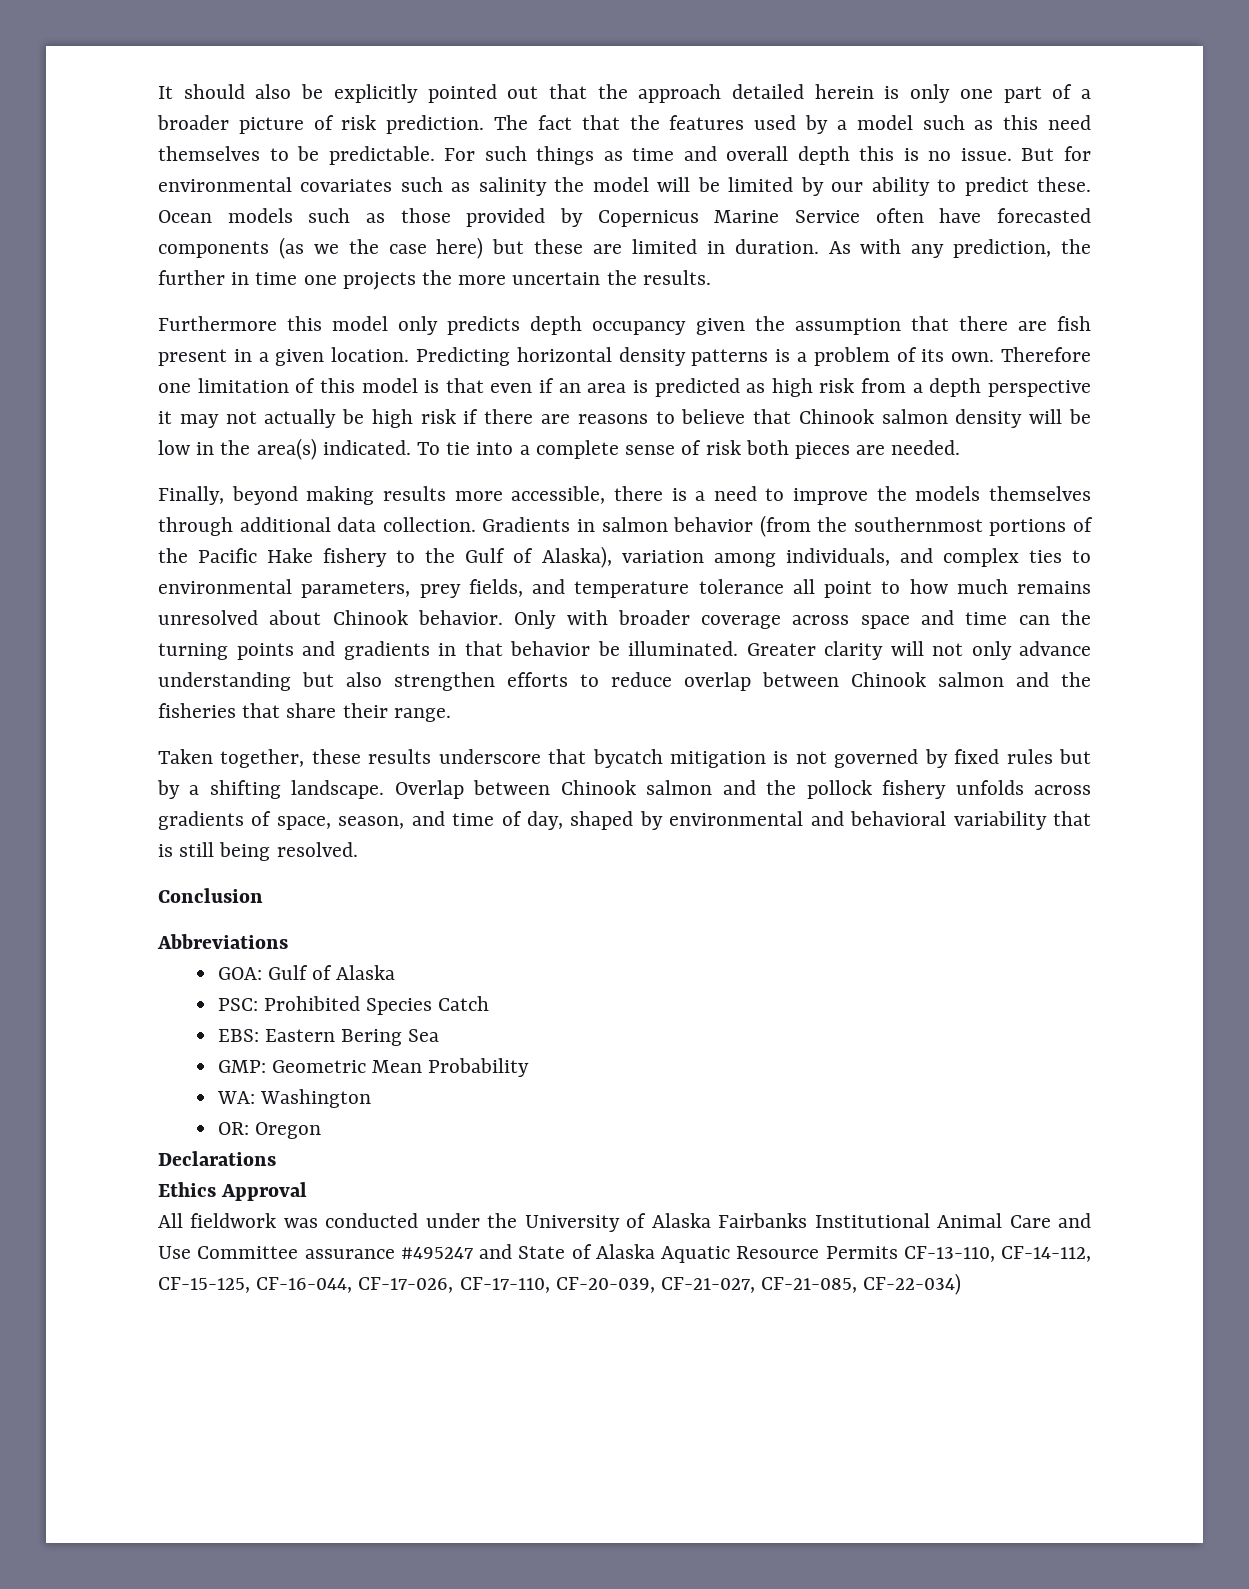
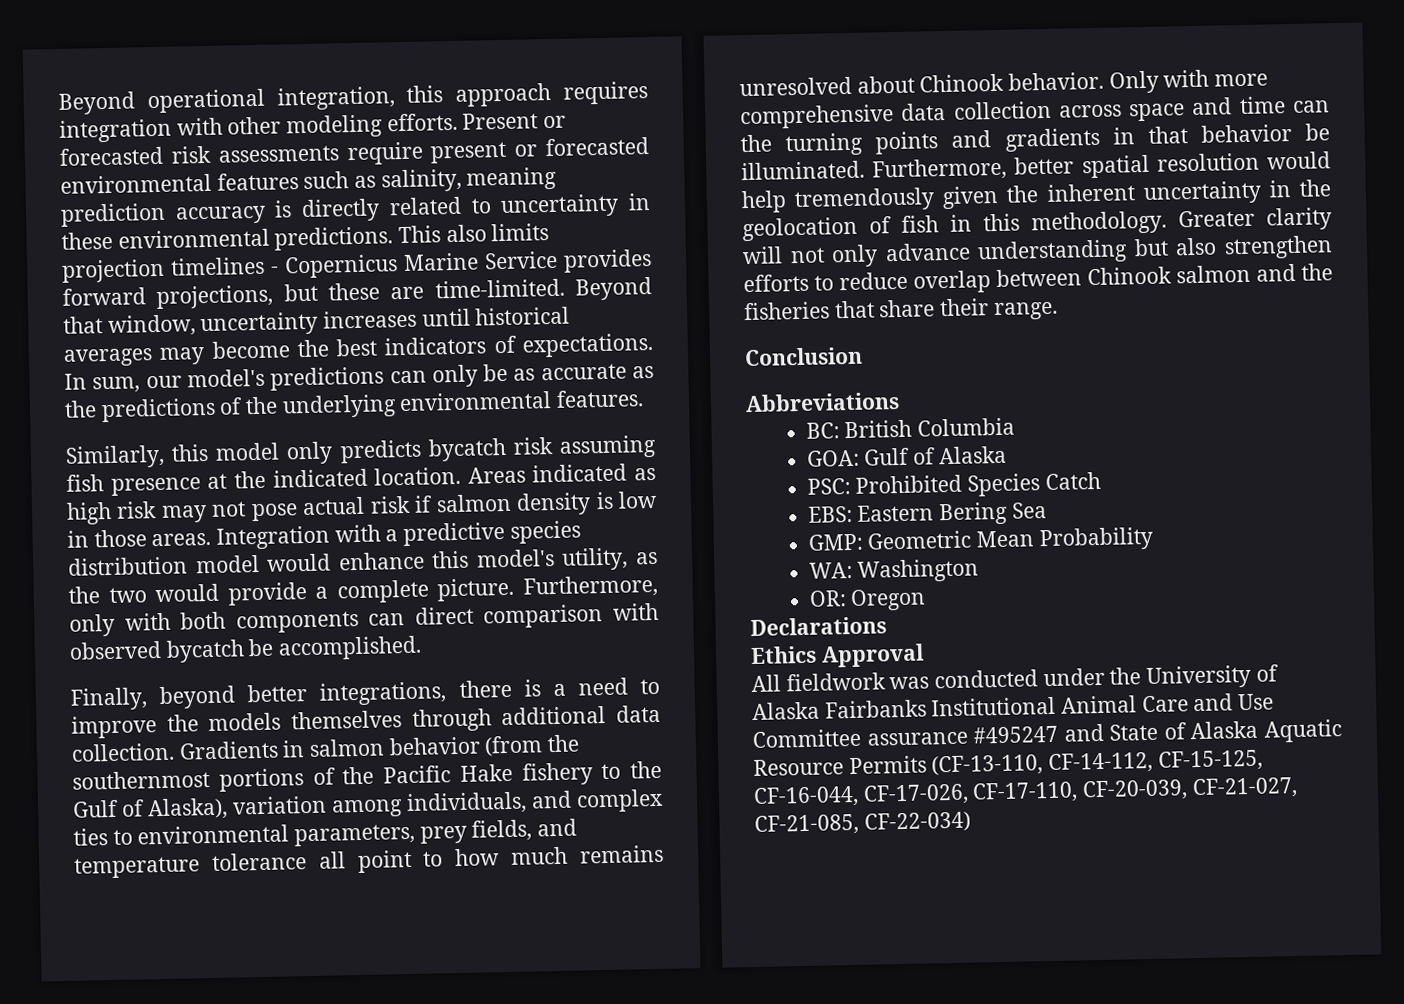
[158,84,1092,103] [157,115,1092,134] [158,146,1091,165] [158,177,1091,196] [158,208,1091,227] [158,237,1091,259] [158,270,711,290] [158,316,1091,335] [158,347,1091,366] [158,378,1092,397] [158,409,1092,428] [158,438,961,460] [158,486,606,505] It should also be explicitly pointed out that the approach detailed herein is only one part of a broader picture of risk prediction. The fact that the features used by a model such as this need themselves to be predictable. For such things as time and overall depth this is no issue. But for environmental covariates such as salinity the model will be limited by our ability to predict these. Ocean models such as those provided by Copernicus Marine Service often have forecasted components (as we the case here) but these are limited in duration. As with any prediction, the further in time one projects the more uncertain the results. // Furthermore this model only predicts depth occupancy given the assumption that there are fish present in a given location. Predicting horizontal density patterns is a problem of its own. Therefore one limitation of this model is that even if an area is predicted as high risk from a depth perspective it may not actually be high risk if there are reasons to believe that Chinook salmon density will be low in the area(s) indicated. To tie into a complete sense of risk both pieces are needed. // Finally, beyond making results more accessible, -> [58,81,648,115] [59,112,567,143] [59,137,649,166] [60,166,558,194] [60,192,651,227] [61,223,550,251] [61,248,652,283] [62,276,652,309] [63,306,571,338] [63,332,654,367] [64,363,654,394] [64,389,645,423] [65,434,657,469] [66,463,656,496] [66,490,658,525] [67,520,581,550] [68,547,658,576] [68,574,658,606] [69,602,659,637] [69,635,423,663] [70,681,448,711] Beyond operational integration, this approach requires integration with other modeling efforts. Present or forecasted risk assessments require present or forecasted environmental features such as salinity, meaning prediction accuracy is directly related to uncertainty in these environmental predictions. This also limits projection timelines - Copernicus Marine Service provides forward projections, but these are time-limited. Beyond that window, uncertainty increases until historical averages may become the best indicators of expectations. In sum, our model's predictions can only be as accurate as the predictions of the underlying environmental features. // Similarly, this model only predicts bycatch risk assuming fish presence at the indicated location. Areas indicated as high risk may not pose actual risk if salmon density is low in those areas. Integration with a predictive species distribution model would enhance this model's utility, as the two would provide a complete picture. Furthermore, only with both components can direct comparison with observed bycatch be accomplished. // Finally, beyond better integrations,
[617,610,782,629] broader coverage -> [1214,73,1269,87] [740,100,1052,130] more comprehensive data collection
(738, 648) none -> [872,151,1331,182] [741,179,1331,214] [742,210,1167,242] Furthermore, better spatial resolution would help tremendously given the inherent uncertainty in the geolocation of fish in this methodology.
[158,749,1091,768] [157,780,1091,799] [158,811,1091,830] [158,842,358,861] // Taken together, these results underscore that bycatch mitigation is not governed by fixed rules but by a shifting landscape. Overlap between Chinook salmon and the pollock fishery unfolds across gradients of space, season, and time of day, shaped by environmental and behavioral variability that is still being resolved. -> (1058, 311) none
(288, 941) none -> [805,417,1015,439] // BC: British Columbia
[903,1246,995,1262] CF-13-110, -> [931,754,1044,777] (CF-13-110,

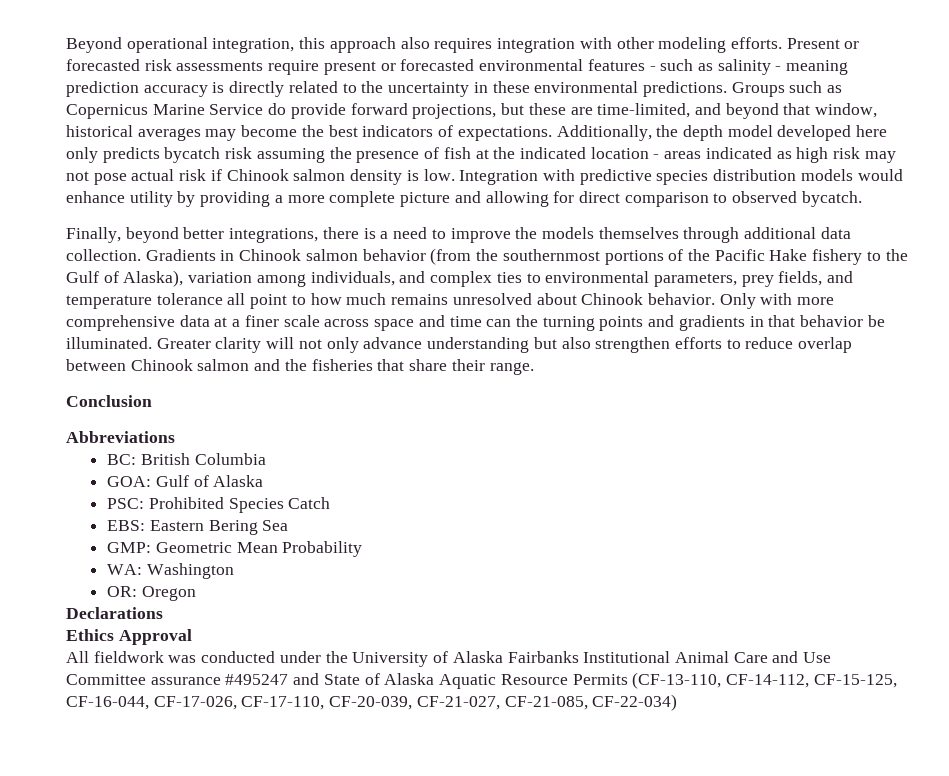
(552, 94) none -> [400,37,430,49] also
[303,168,462,193] such as salinity, -> [649,59,782,75] - such as salinity -
(492, 206) none -> [361,81,384,93] the
[398,223,550,244] [61,256,279,283] This also limits projection timelines - -> [731,81,843,97] Groups such as
[563,248,652,273] provides -> [268,103,346,119] do provide
[434,276,652,301] [63,308,471,338] time-limited. Beyond that window, uncertainty increases until -> [597,103,878,119] time-limited, and beyond that window,
[64,363,654,394] [64,389,645,423] [65,442,281,469] In sum, our model's predictions can only be as accurate as the predictions of the underlying environmental features. // Similarly, this model -> [556,125,888,141] Additionally, the depth model developed here
[66,466,526,496] fish presence at the indicated location. Areas -> [329,147,702,163] the presence of fish at the indicated location - areas
(434, 504) none -> [226,169,289,181] Chinook
[618,490,658,509] [67,529,212,548] low in those areas. -> [423,169,455,181] low.
[385,529,399,542] a -> (575, 175) none
[194,554,260,574] model -> [800,169,853,181] models
[431,547,658,571] [68,574,658,606] [69,602,659,637] [69,635,423,663] this model's utility, as the two would provide a complete picture. Furthermore, only with both components can direct comparison with observed bycatch be accomplished. -> [129,191,862,207] utility by providing a more complete picture and allowing for direct comparison to observed bycatch.
(306, 749) none -> [239,249,302,261] Chinook
[952,100,1052,120] collection -> [214,315,320,327] at a finer scale
[872,151,1331,182] [741,179,1331,214] [742,210,1167,242] Furthermore, better spatial resolution would help tremendously given the inherent uncertainty in the geolocation of fish in this methodology. -> (152, 343) none

